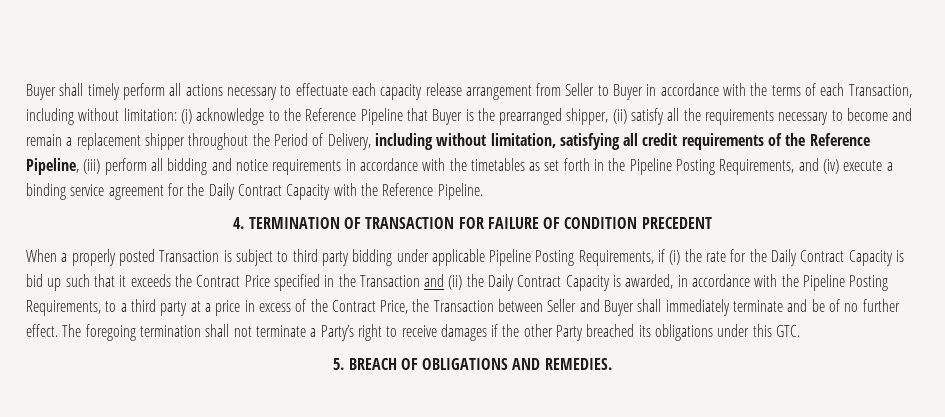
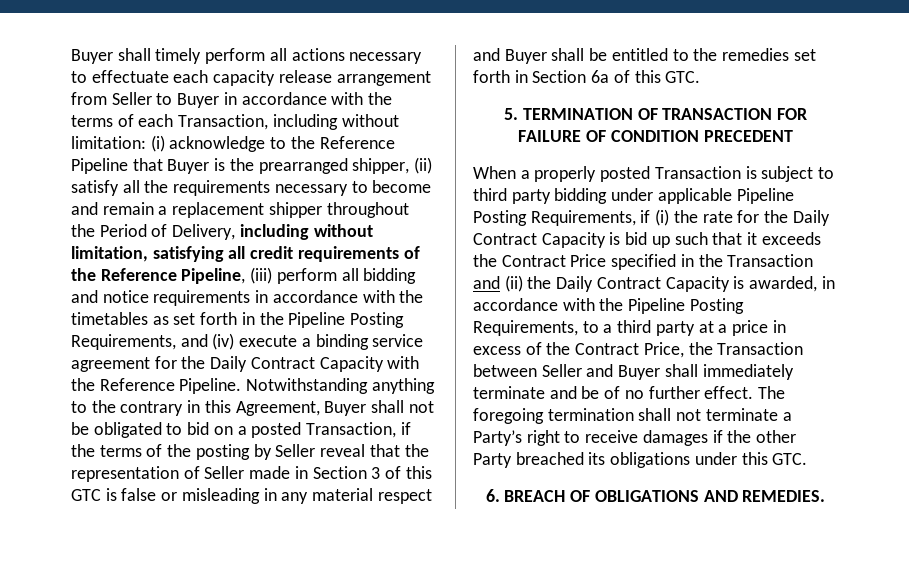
[233,217,245,229] // 4. -> [246,378,435,394] [71,400,434,416] [71,422,411,438] [71,444,429,460] [71,466,432,482] [71,488,432,504] [473,48,816,64] [473,70,701,83] [504,108,519,120] Notwithstanding anything to the contrary in this Agreement, Buyer shall not be obligated to bid on a posted Transaction, if the terms of the posting by Seller reveal that the representation of Seller made in Section 3 of this GTC is false or misleading in any material respect and Buyer shall be entitled to the remedies set forth in Section 6a of this GTC. // 5.
[333,358,345,370] 5. -> [485,489,500,502] 6.

